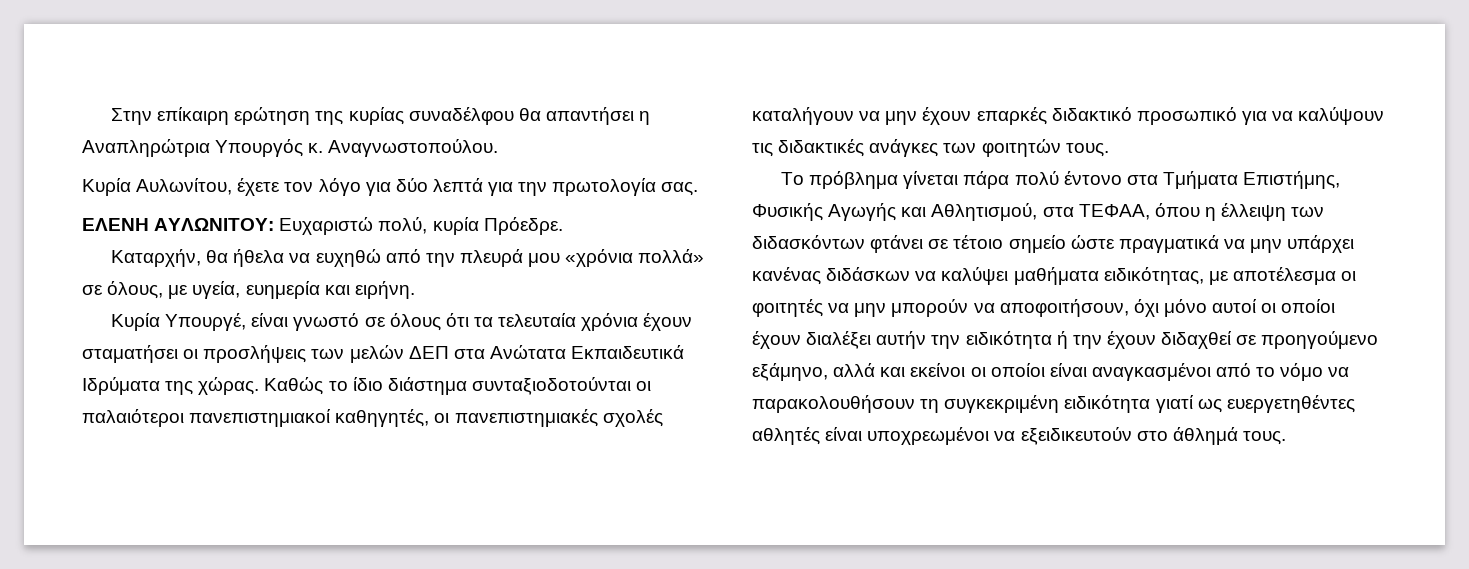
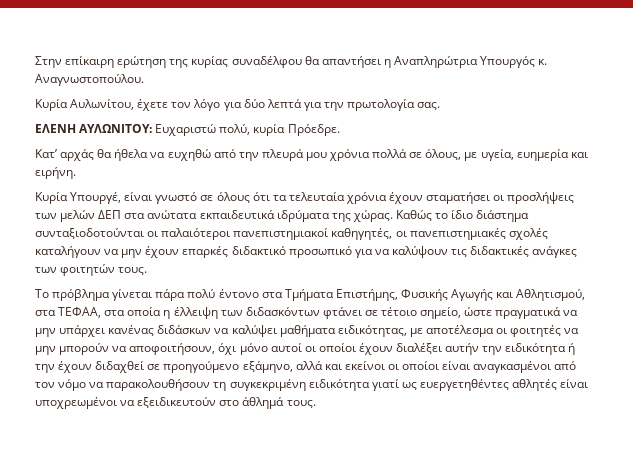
[111,249,202,267] Καταρχήν, -> [35,149,95,161] Κατ’ αρχάς
[565,249,705,267] «χρόνια πολλά» -> [329,149,408,161] χρόνια πολλά
[489,345,685,359] [82,377,160,395] Ανώτατα Εκπαιδευτικά Ιδρύματα -> [147,210,330,222] ανώτατα εκπαιδευτικά ιδρύματα
[1154,203,1200,217] όπου -> [104,307,162,316] στα οποία
[1008,235,1066,253] σημείο -> [420,307,462,319] σημείο,
[1256,367,1276,377] το -> [35,382,55,388] τον

